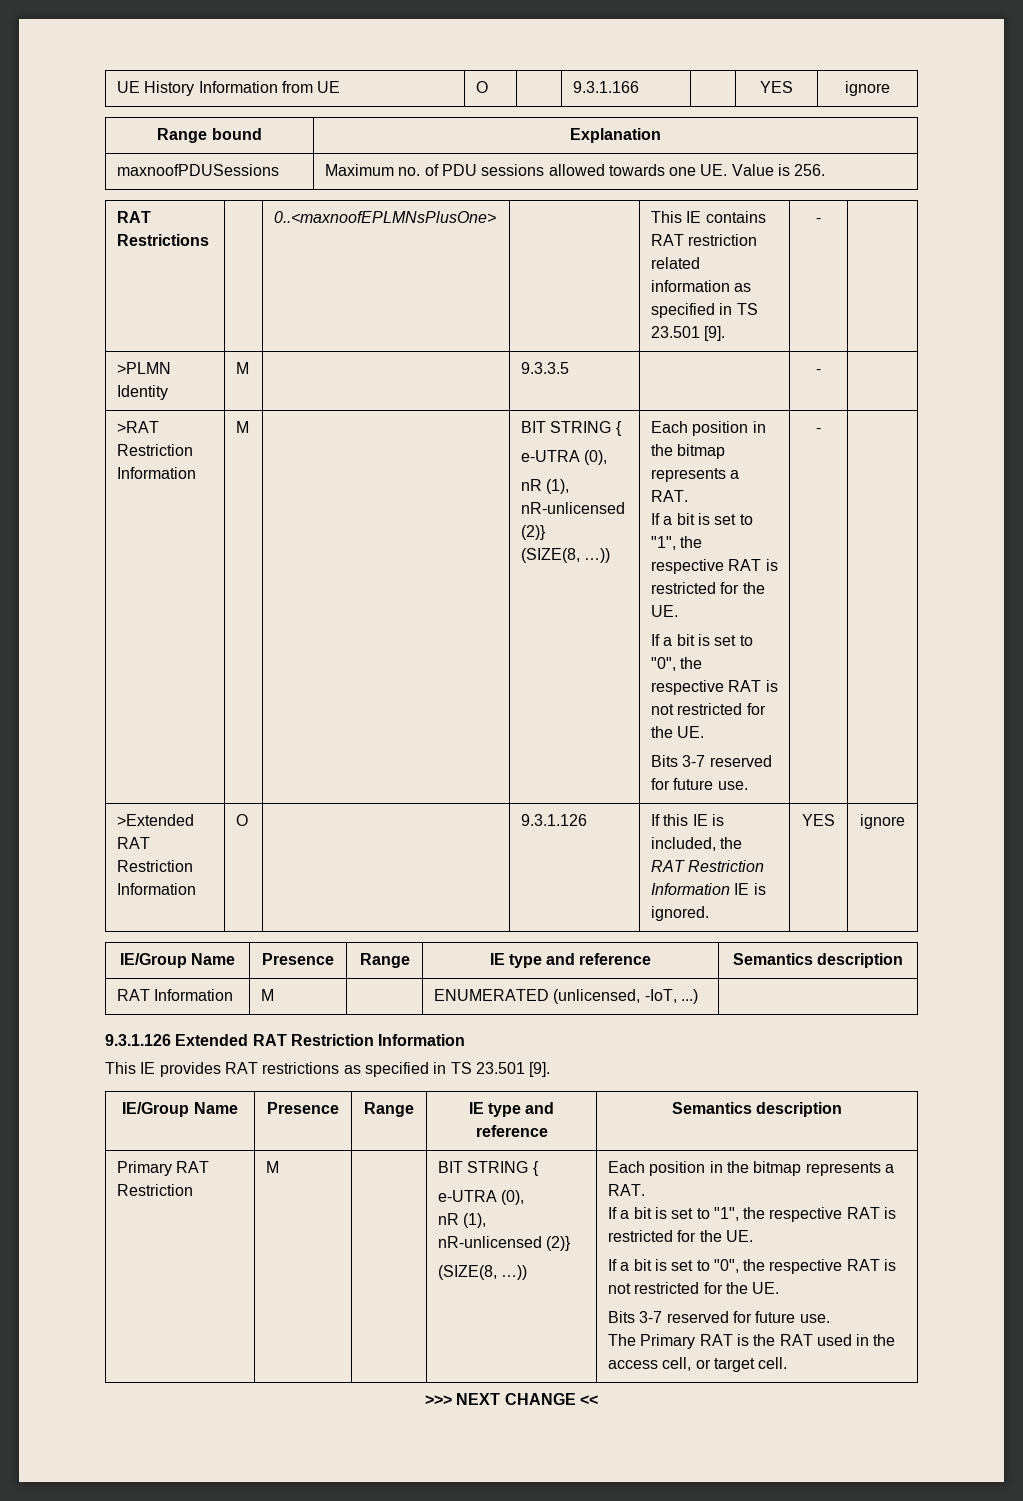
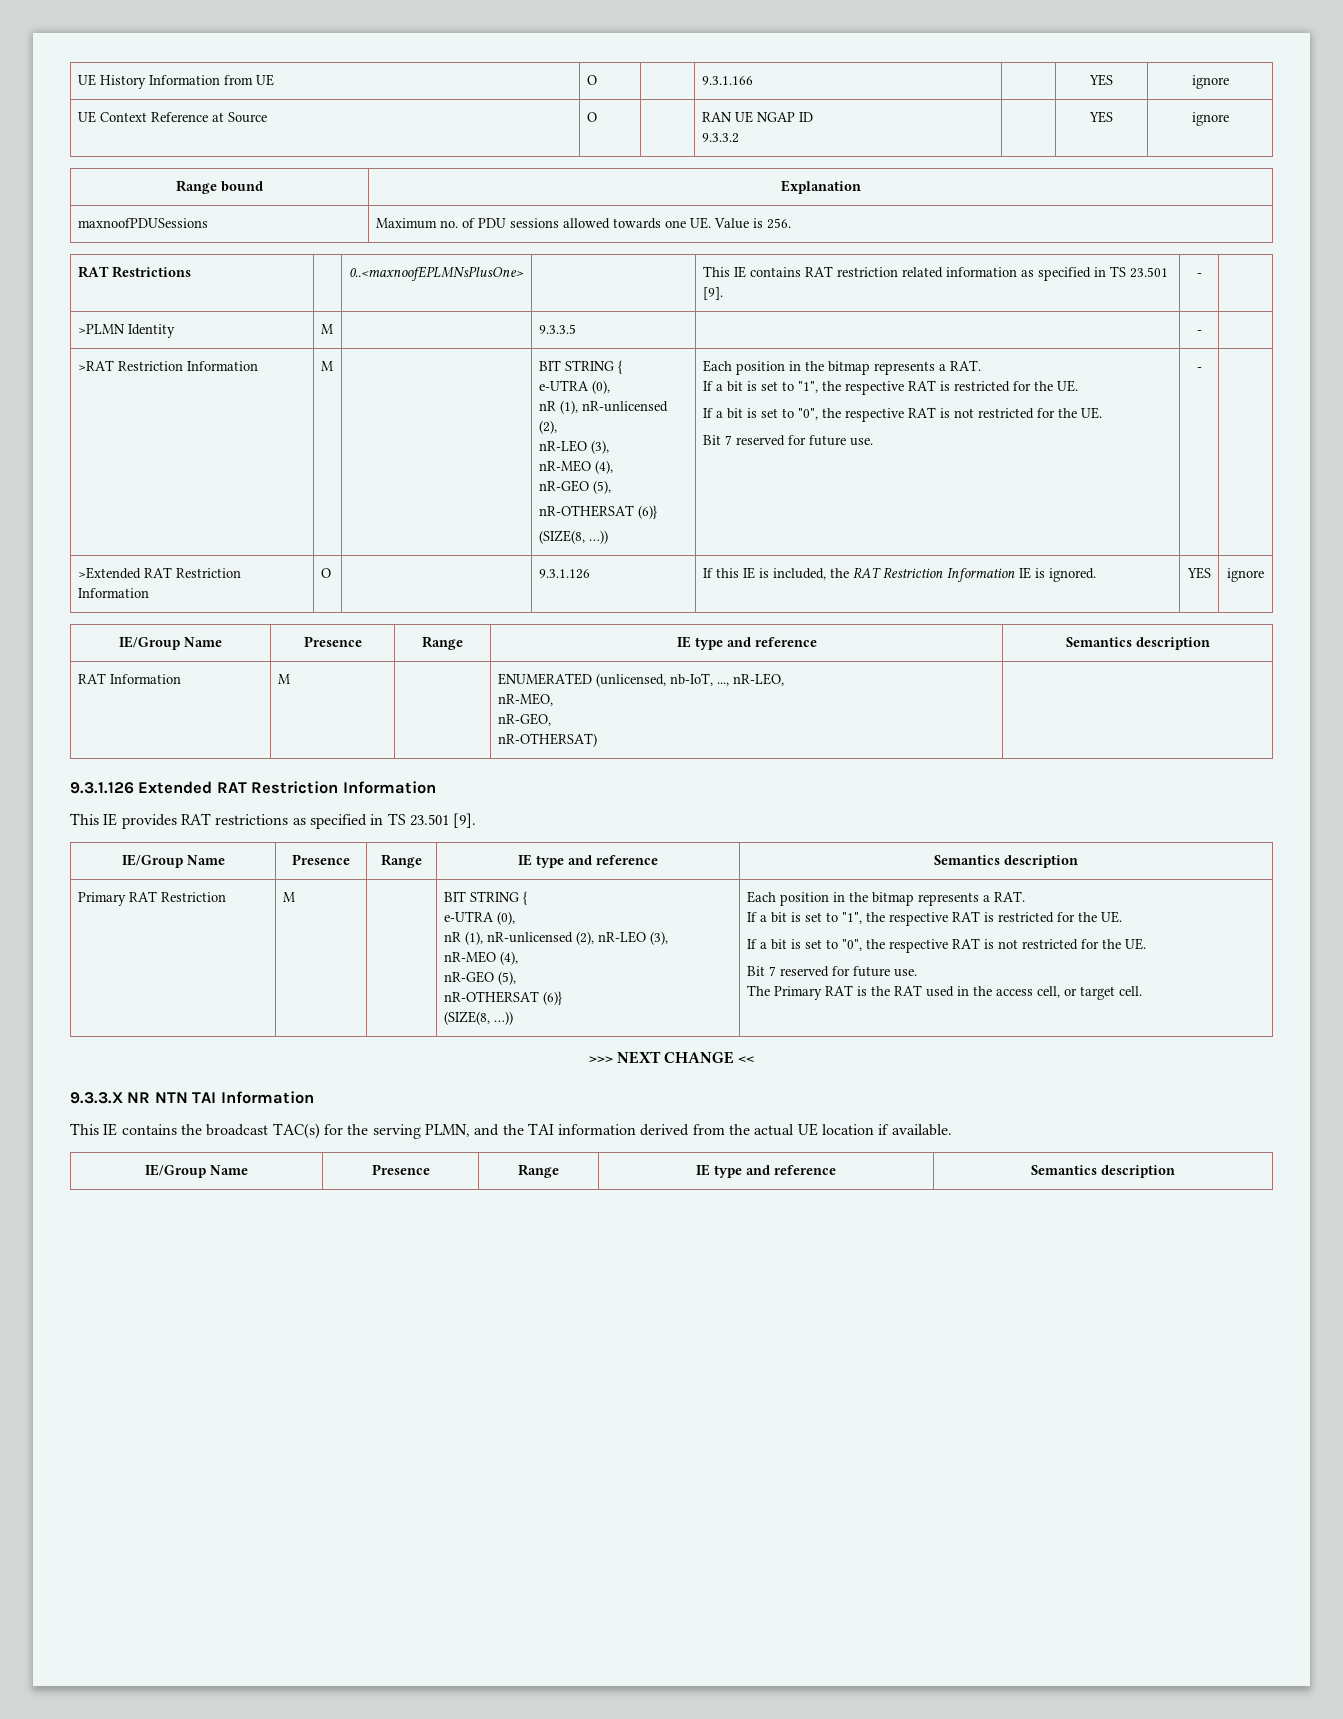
(890, 88) none -> [77,111,267,123] [586,112,597,122] [701,111,813,123] [701,133,739,143] [1089,111,1113,123] [1191,112,1229,126] // UE Context Reference at Source | O | | RAN UE NGAP ID // 9.3.3.2 | | YES | ignore
[520,525,546,540] (2)} -> [538,420,557,434] [538,440,609,454] [538,460,613,474] [538,480,611,494] [538,505,657,519] (2), // nR-LEO (3), // nR-MEO (4), // nR-GEO (5), // nR-OTHERSAT (6)}
[650,755,706,767] Bits 3-7 -> [702,435,732,445] Bit 7
[644,989,698,1004] -IoT, ...) -> [669,673,784,686] [497,693,553,706] [497,713,551,726] [497,733,597,747] nb-IoT, ..., nR-LEO, // nR-MEO, // nR-GEO, // nR-OTHERSAT)
[546,1236,572,1251] (2)} -> [575,931,668,945] [443,951,518,965] [443,971,516,985] [443,991,562,1005] (2), nR-LEO (3), // nR-MEO (4), // nR-GEO (5), // nR-OTHERSAT (6)}
[607,1311,663,1323] Bits 3-7 -> [746,966,776,976] Bit 7
(598, 1400) none -> [70,1091,314,1104] [70,1123,952,1139] [145,1164,248,1178] [371,1164,430,1175] [518,1164,559,1178] [696,1164,836,1178] [1031,1165,1175,1178] // 9.3.3.X NR NTN TAI Information // This IE contains the broadcast TAC(s) for the serving PLMN, and the TAI information derived from the actual UE location if available. // IE/Group Name | Presence | Range | IE type and reference | Semantics description

